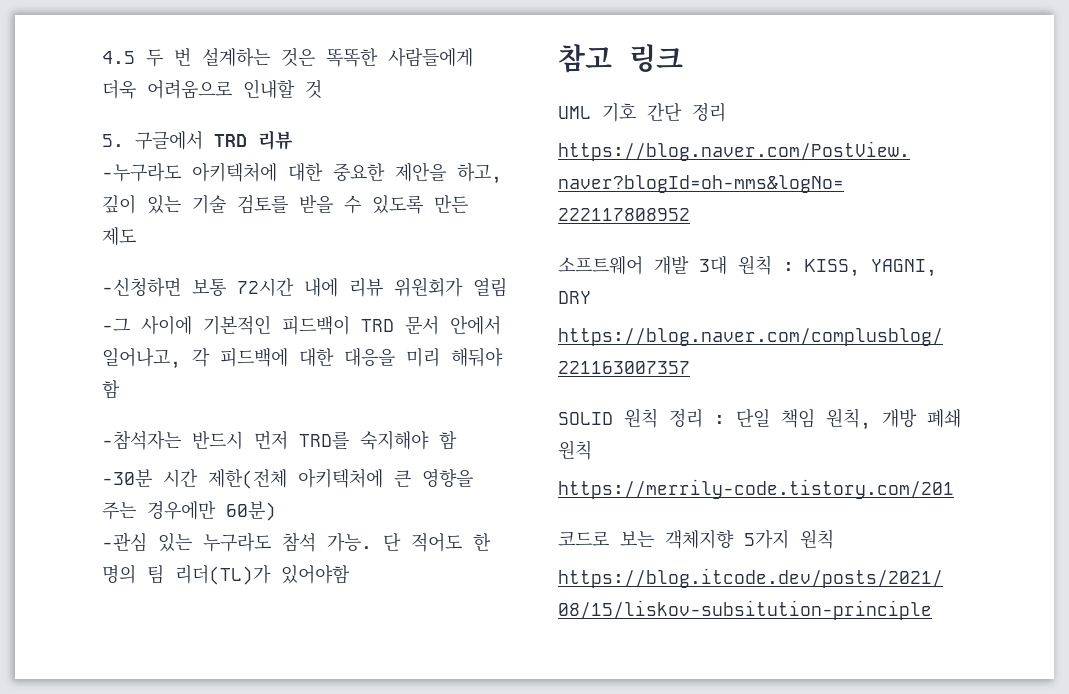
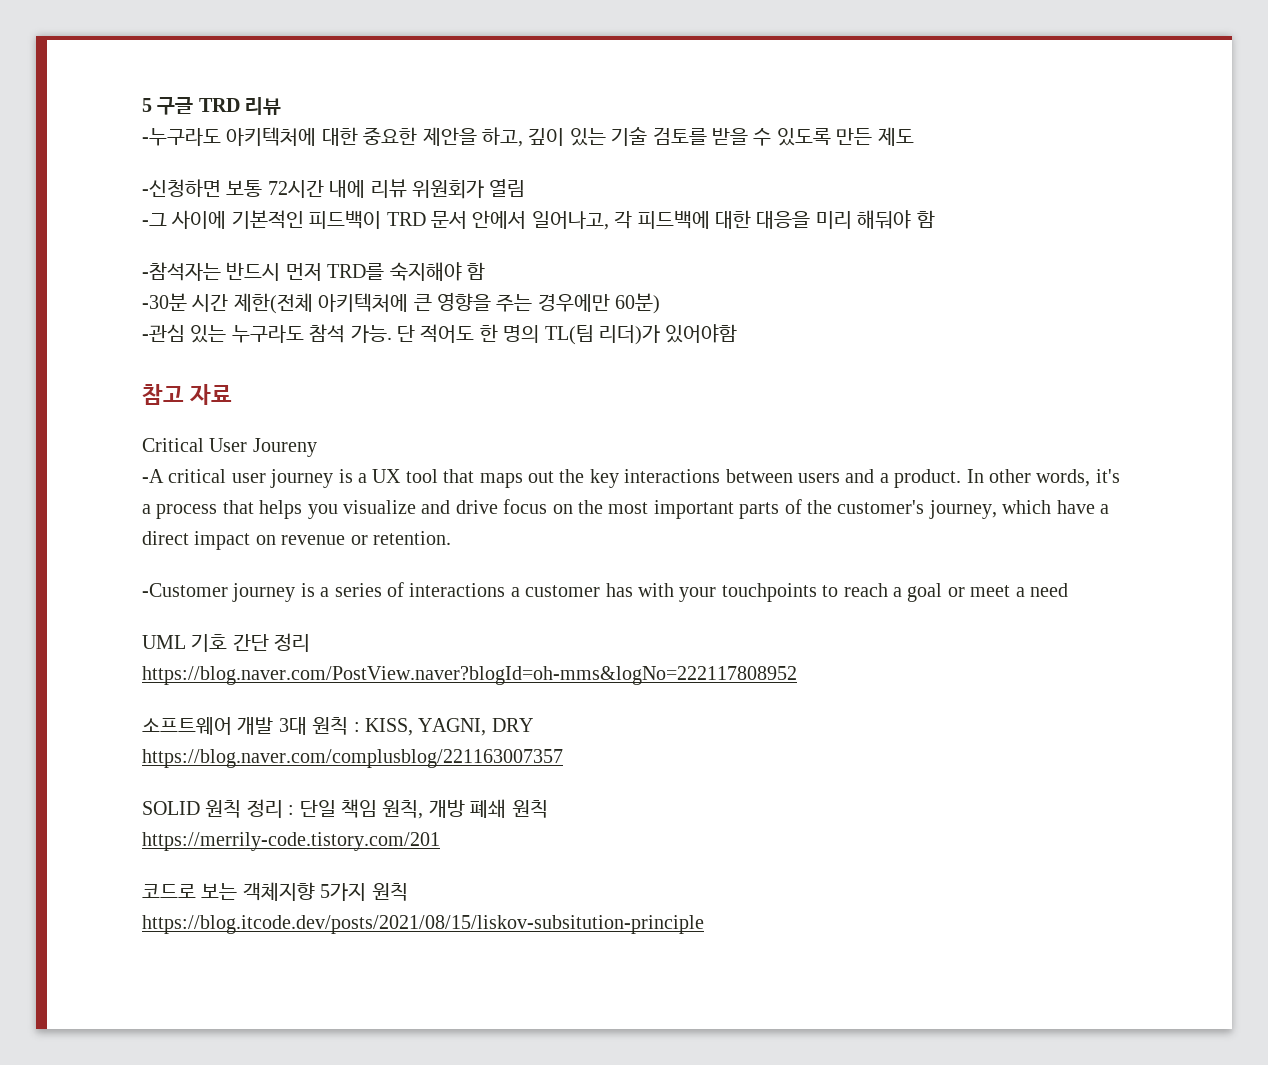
[102,47,473,67] [102,79,322,99] [102,131,203,150] 4.5 두 번 설계하는 것은 똑똑한 사람들에게 더욱 어려움으로 인내할 것 // 5. 구글에서 -> [142,97,194,115] 5 구글
[147,564,271,585] 팀 리더(TL)가 -> [544,325,660,345] TL(팀 리더)가
[629,44,683,72] 링크 -> [189,384,233,405] [142,438,317,457] [142,469,1120,488] [142,499,1109,519] [142,531,451,550] [142,582,1068,602] 자료 // Critical User Joureny // -A critical user journey is a UX tool that maps out the key interactions between users and a product. In other words, it's a process that helps you visualize and drive focus on the most important parts of the customer's journey, which have a direct impact on revenue or retention. // -Customer journey is a series of interactions a customer has with your touchpoints to reach a goal or meet a need

